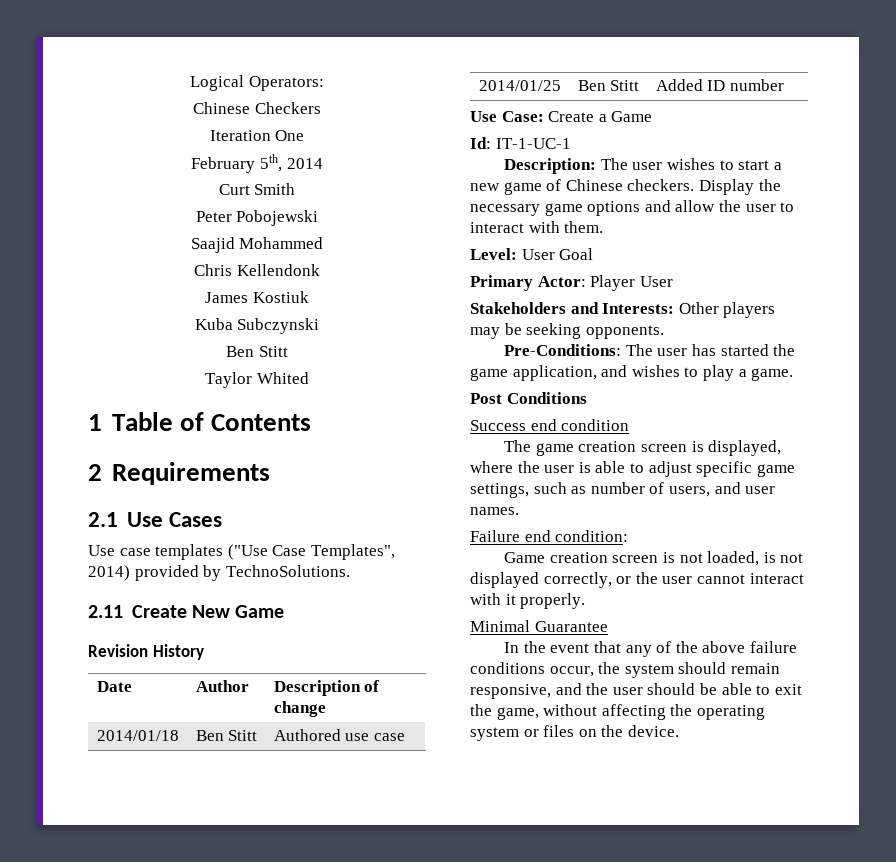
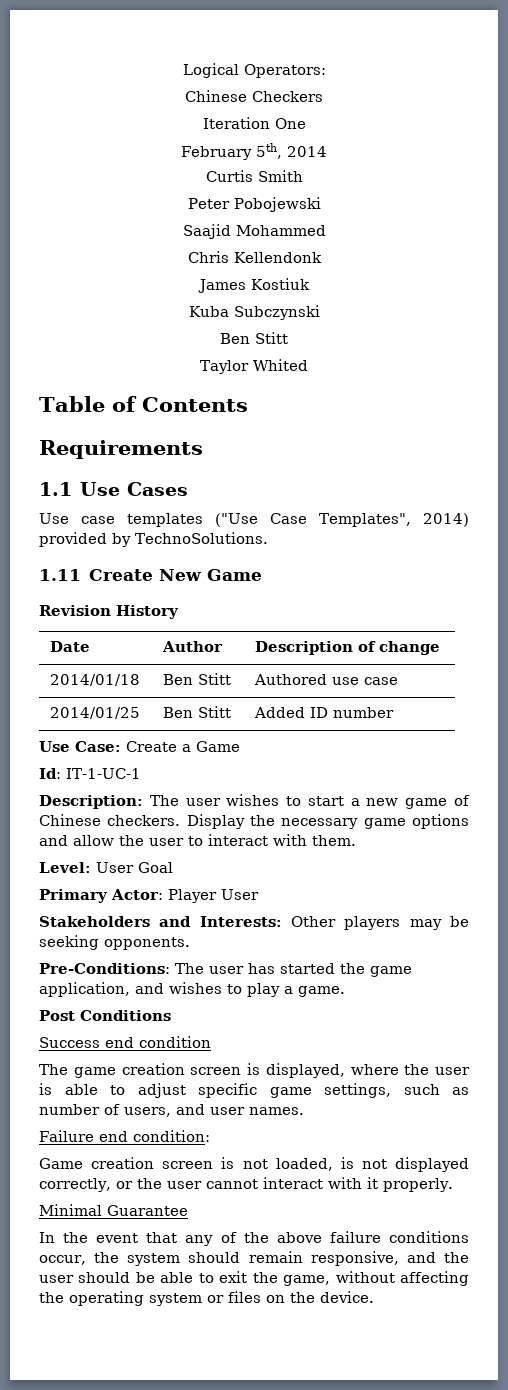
[218,184,250,195] Curt -> [205,170,253,182] Curtis
[88,414,102,431] 1 -> (308, 365) none
[88,464,102,481] 2 -> (248, 404) none
[88,512,118,527] 2.1 -> [39,482,72,496] 1.1
[88,605,123,618] 2.11 -> [39,569,81,581] 1.11

